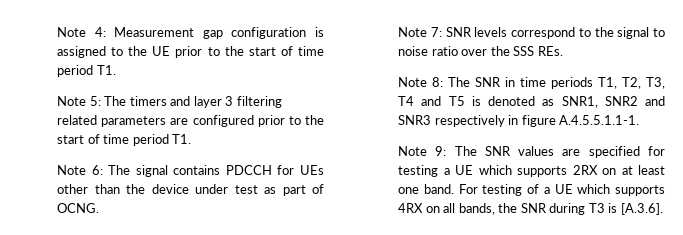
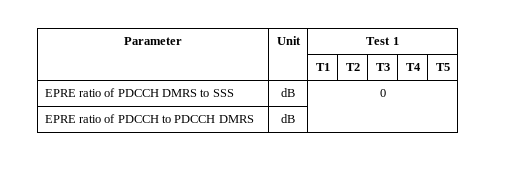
[57,27,324,39] [57,46,324,58] [57,65,116,77] [57,96,282,108] [57,115,324,127] [57,134,192,146] [57,165,324,177] [57,184,324,196] [57,203,100,213] [398,27,665,39] [398,46,563,56] [398,77,665,89] [398,96,665,108] [398,115,640,127] [398,146,665,158] [398,165,665,177] [398,184,665,196] [398,203,663,215] Note 4: Measurement gap configuration is assigned to the UE prior to the start of time period T1. // Note 5: The timers and layer 3 filtering related parameters are configured prior to the start of time period T1. // Note 6: The signal contains PDCCH for UEs other than the device under test as part of OCNG. // Note 7: SNR levels correspond to the signal to noise ratio over the SSS REs. // Note 8: The SNR in time periods T1, T2, T3, T4 and T5 is denoted as SNR1, SNR2 and SNR3 respectively in figure A.4.5.5.1.1-1. // Note 9: The SNR values are specified for testing a UE which supports 2RX on at least one band. For testing of a UE which supports 4RX on all bands, the SNR during T3 is [A.3.6]. -> [124,37,182,45] [276,36,301,45] [366,37,399,45] [315,63,330,71] [345,63,360,71] [375,63,390,71] [405,63,421,71] [435,63,450,71] [44,88,234,97] [281,88,295,97] [379,89,386,97] [44,114,254,123] [281,114,295,123] Parameter | Unit | Test 1 // | | T1 | T2 | T3 | T4 | T5 // EPRE ratio of PDCCH DMRS to SSS | dB | 0 // EPRE ratio of PDCCH to PDCCH DMRS | dB |

